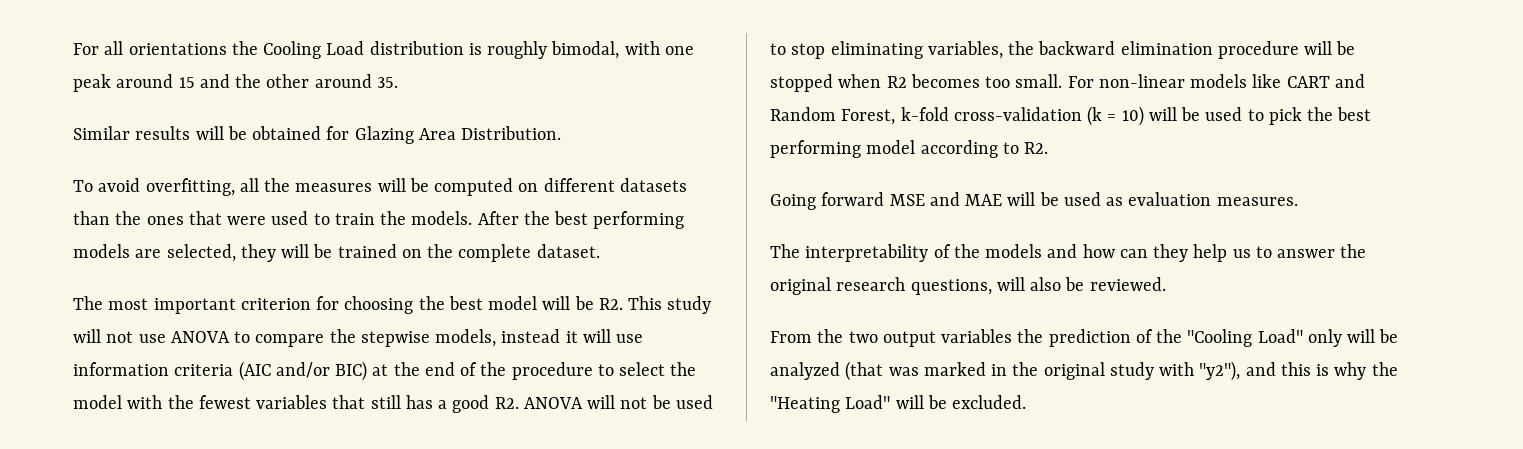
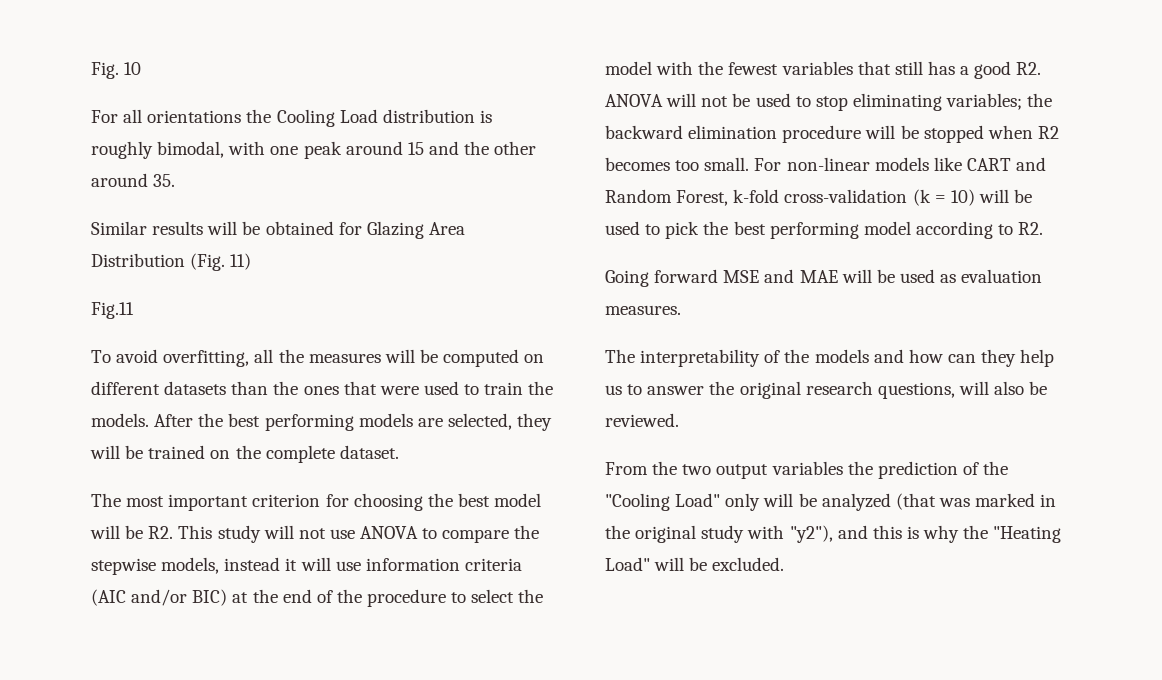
(73, 49) none -> [91,62,142,79] Fig. 10 //
[461,126,562,140] Distribution. -> [91,253,252,271] [91,302,134,319] Distribution (Fig. 11) // Fig.11
[927,41,1003,59] variables, -> [946,93,1023,110] variables;

